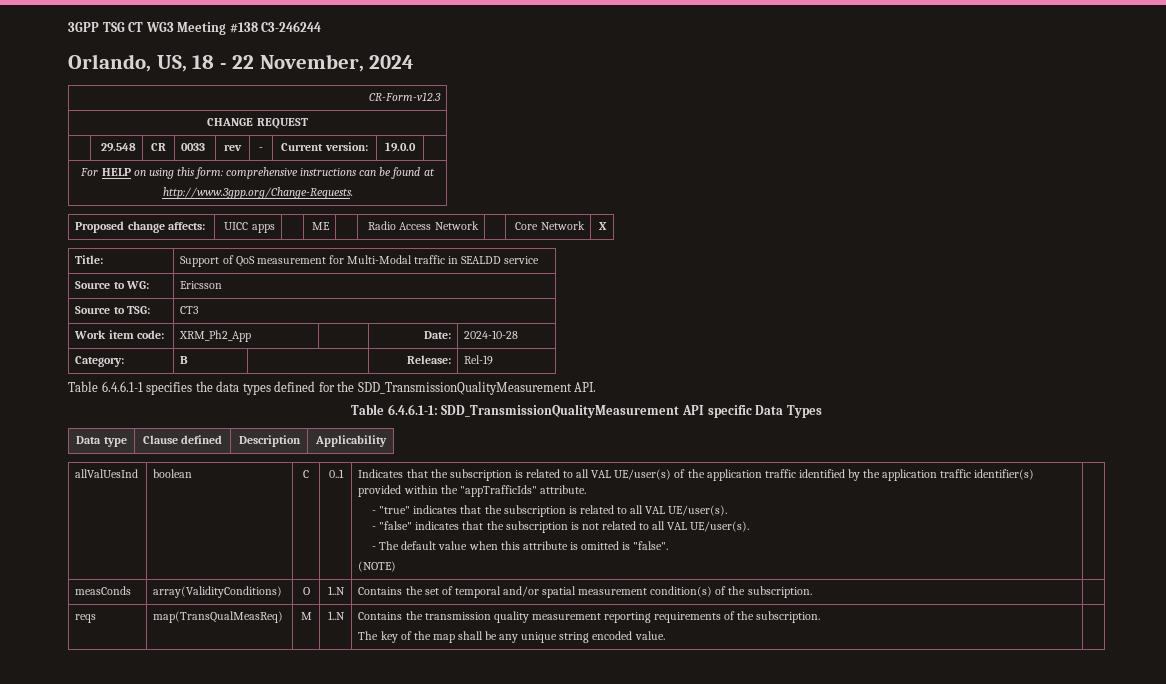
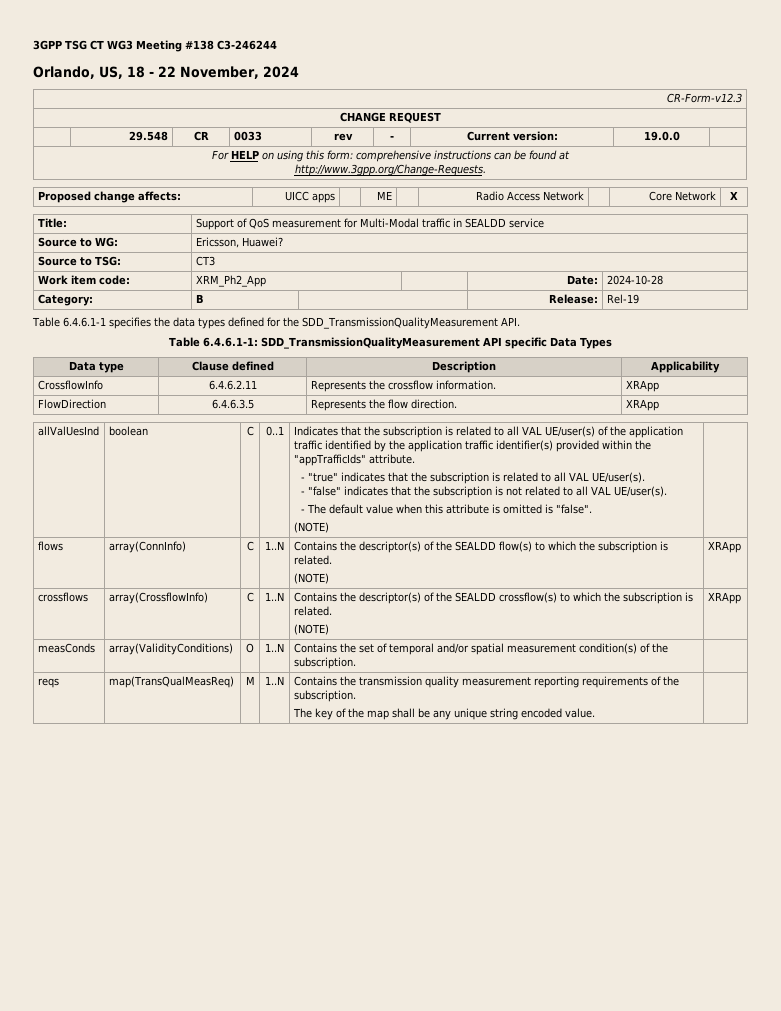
[180,281,223,289] Ericsson -> [195,237,283,248] Ericsson, Huawei?
(387, 441) none -> [37,380,103,390] [208,380,257,390] [310,380,496,392] [625,380,659,392] [37,399,106,409] [211,399,254,409] [310,399,457,411] [625,399,659,411] // CrossflowInfo | 6.4.6.2.11 | Represents the crossflow information. | XRApp // FlowDirection | 6.4.6.3.5 | Represents the flow direction. | XRApp
(397, 566) none -> [37,541,63,551] [108,541,186,553] [246,541,254,551] [265,541,284,550] [293,541,668,553] [293,555,332,565] [293,573,329,584] [707,541,741,553] [37,592,88,602] [108,592,208,604] [246,592,254,602] [265,592,284,601] [293,592,693,604] [293,606,332,616] [293,624,329,635] [707,592,741,604] // flows | array(ConnInfo) | C | 1..N | Contains the descriptor(s) of the SEALDD flow(s) to which the subscription is related. // (NOTE) | XRApp // crossflows | array(CrossflowInfo) | C | 1..N | Contains the descriptor(s) of the SEALDD crossflow(s) to which the subscription is related. // (NOTE) | XRApp

